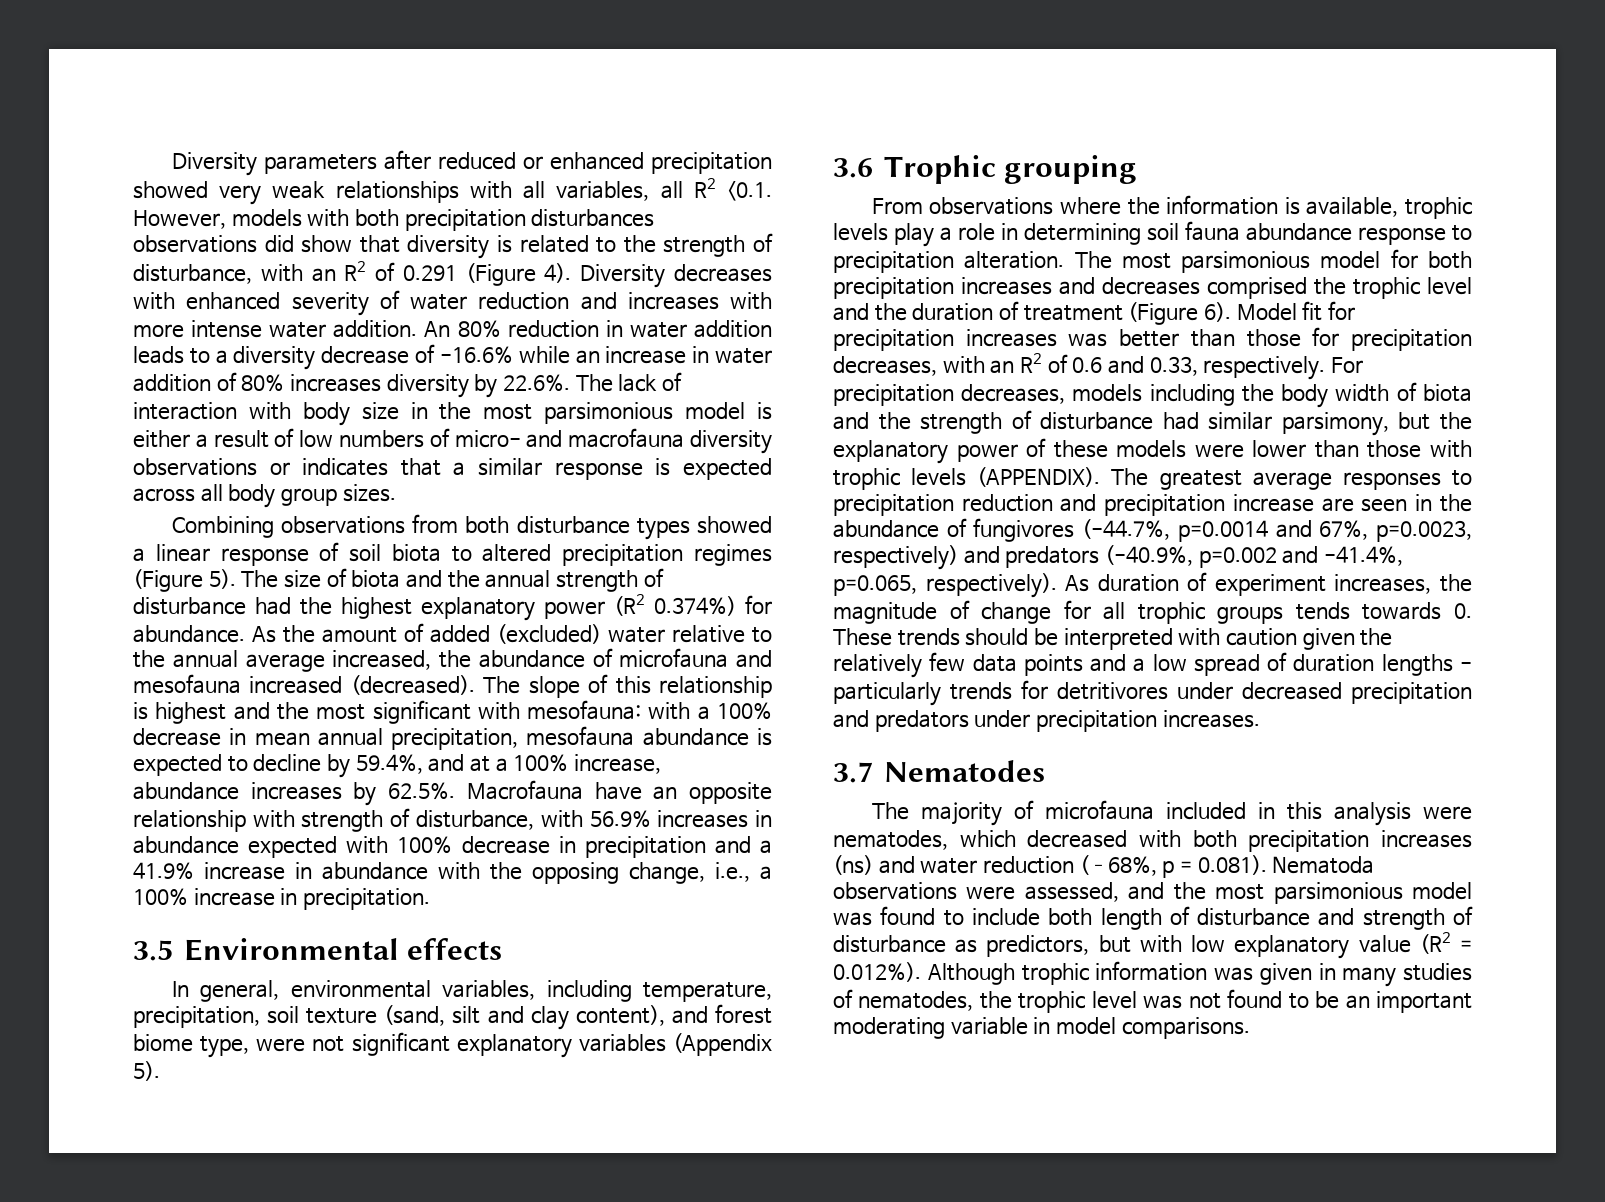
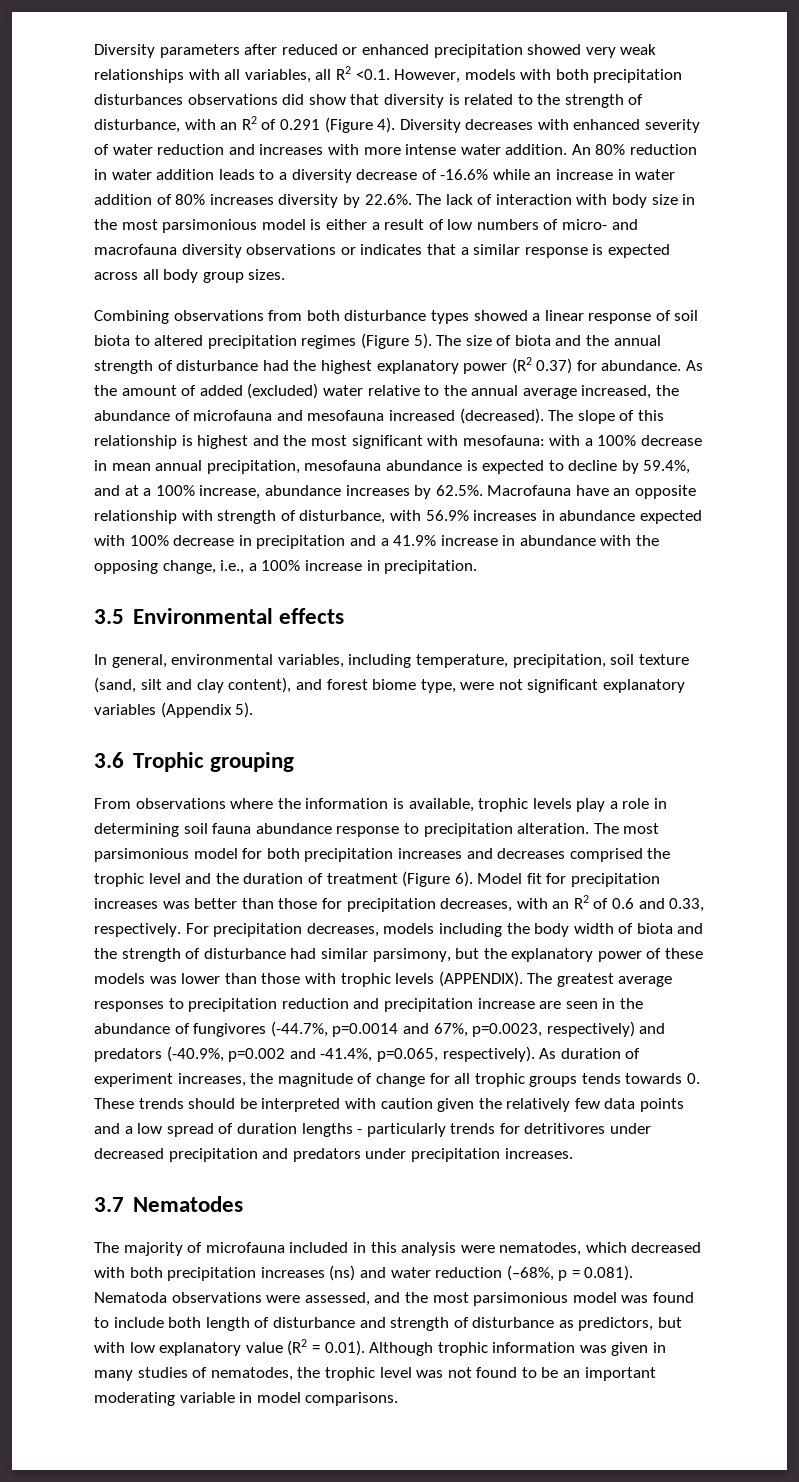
[654,596,737,616] 0.374%) -> [536,358,573,374] 0.37)
[1194,444,1244,458] were -> [149,976,177,984] was
[833,962,921,982] 0.012%). -> [324,1340,365,1356] 0.01).

